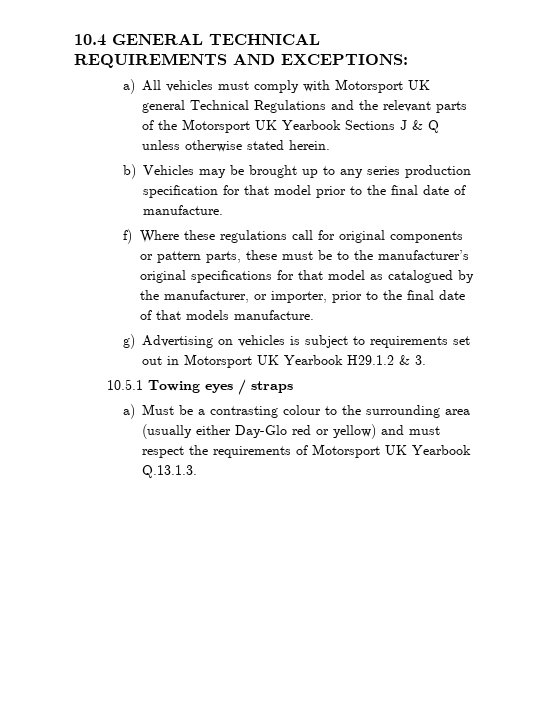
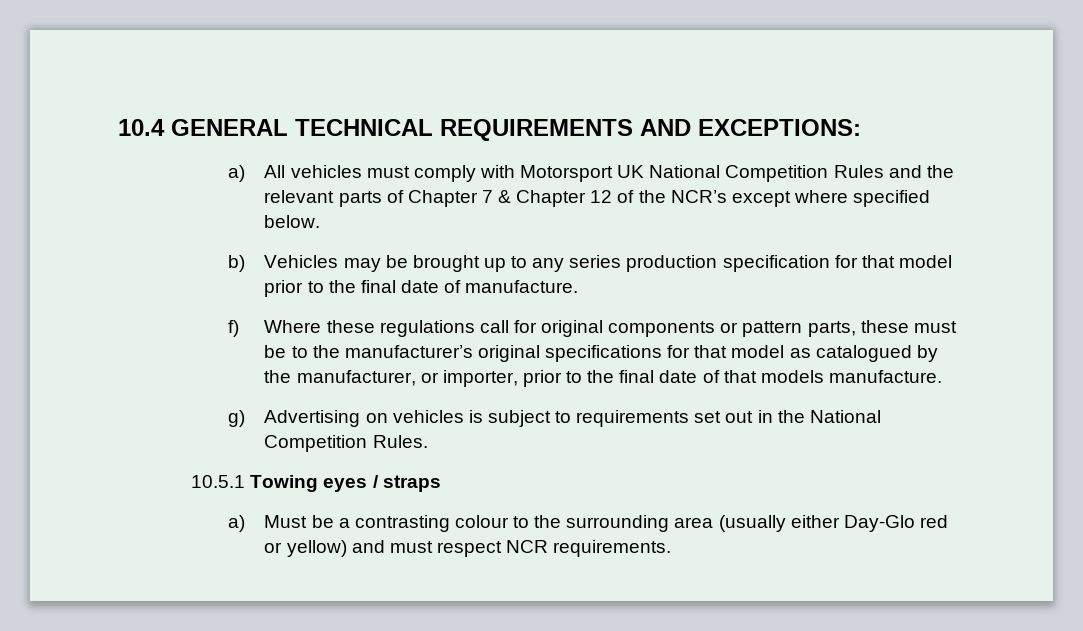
[142,100,327,113] general Technical Regulations -> [649,165,884,182] National Competition Rules
[158,119,440,133] [142,140,331,152] the Motorsport UK Yearbook Sections J & Q unless otherwise stated herein. -> [407,190,931,207] [264,215,321,228] Chapter 7 & Chapter 12 of the NCR’s except where specified below.
[184,354,427,368] Motorsport UK Yearbook H29.1.2 & 3. -> [777,410,881,423] [264,435,428,452] the National Competition Rules.
[189,444,472,458] [142,465,198,478] the requirements of Motorsport UK Yearbook Q.13.1.3. -> [506,540,672,557] NCR requirements.

